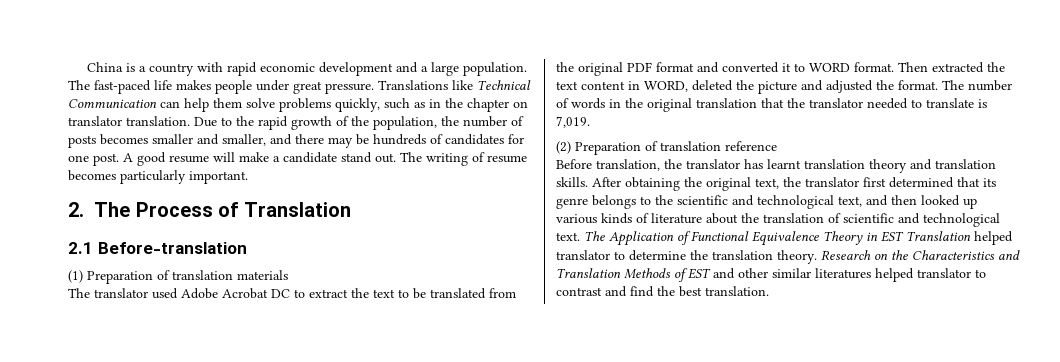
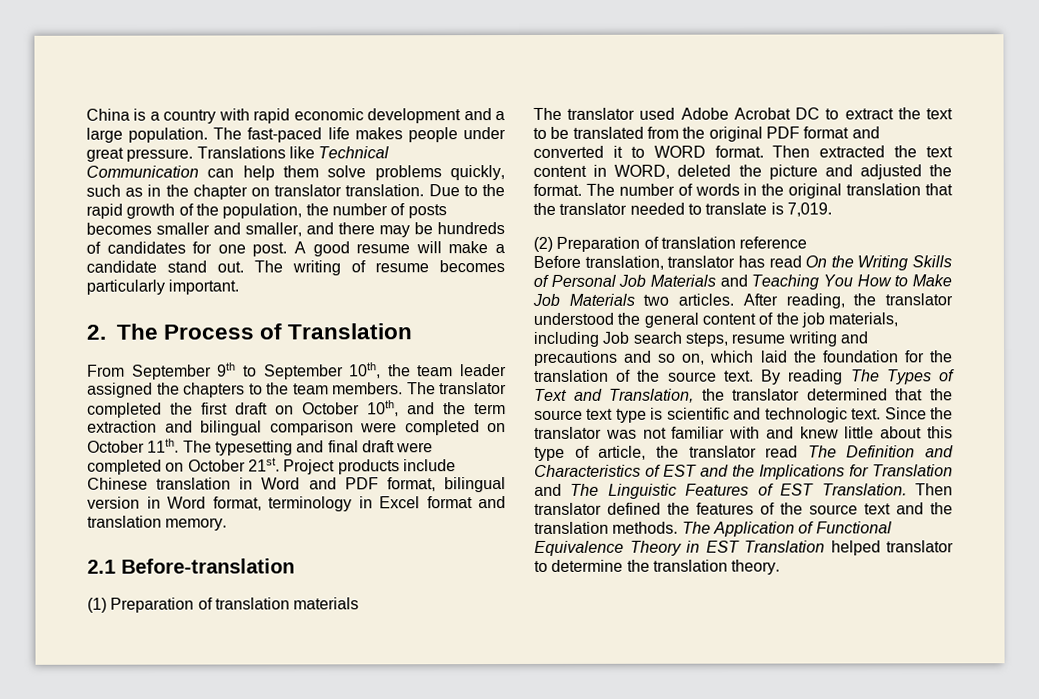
(351, 209) none -> [87,362,507,380] [87,382,507,398] [87,400,506,418] [87,420,506,436] [87,438,434,456] [87,457,456,475] [87,477,507,493] [87,496,506,512] [87,515,228,531] // From September 9th to September 10th, the team leader assigned the chapters to the team members. The translator completed the first draft on October 10th, and the term extraction and bilingual comparison were completed on October 11th. The typesetting and final draft were completed on October 21st. Project products include Chinese translation in Word and PDF format, bilingual version in Word format, terminology in Excel format and translation memory.
[664,159,996,173] [556,177,996,191] [556,195,977,209] [556,213,1000,227] [556,232,580,241] the translator has learnt translation theory and translation skills. After obtaining the original text, the translator first determined that its genre belongs to the scientific and technological text, and then looked up various kinds of literature about the translation of scientific and technological text. -> [667,255,952,271] [533,274,952,290] [532,293,953,309] [533,312,899,328] [533,331,868,347] [534,350,953,366] [534,369,955,385] [534,388,953,403] [534,407,953,423] [534,426,953,439] [534,445,954,461] [534,464,953,480] [534,483,953,499] [534,502,953,515] [534,521,679,534] translator has read On the Writing Skills of Personal Job Materials and Teaching You How to Make Job Materials two articles. After reading, the translator understood the general content of the job materials, including Job search steps, resume writing and precautions and so on, which laid the foundation for the translation of the source text. By reading The Types of Text and Translation, the translator determined that the source text type is scientific and technologic text. Since the translator was not familiar with and knew little about this type of article, the translator read The Definition and Characteristics of EST and the Implications for Translation and The Linguistic Features of EST Translation. Then translator defined the features of the source text and the translation methods.
[821,250,1020,260] [556,268,986,282] [556,286,769,297] Research on the Characteristics and Translation Methods of EST and other similar literatures helped translator to contrast and find the best translation. -> (781, 567) none

